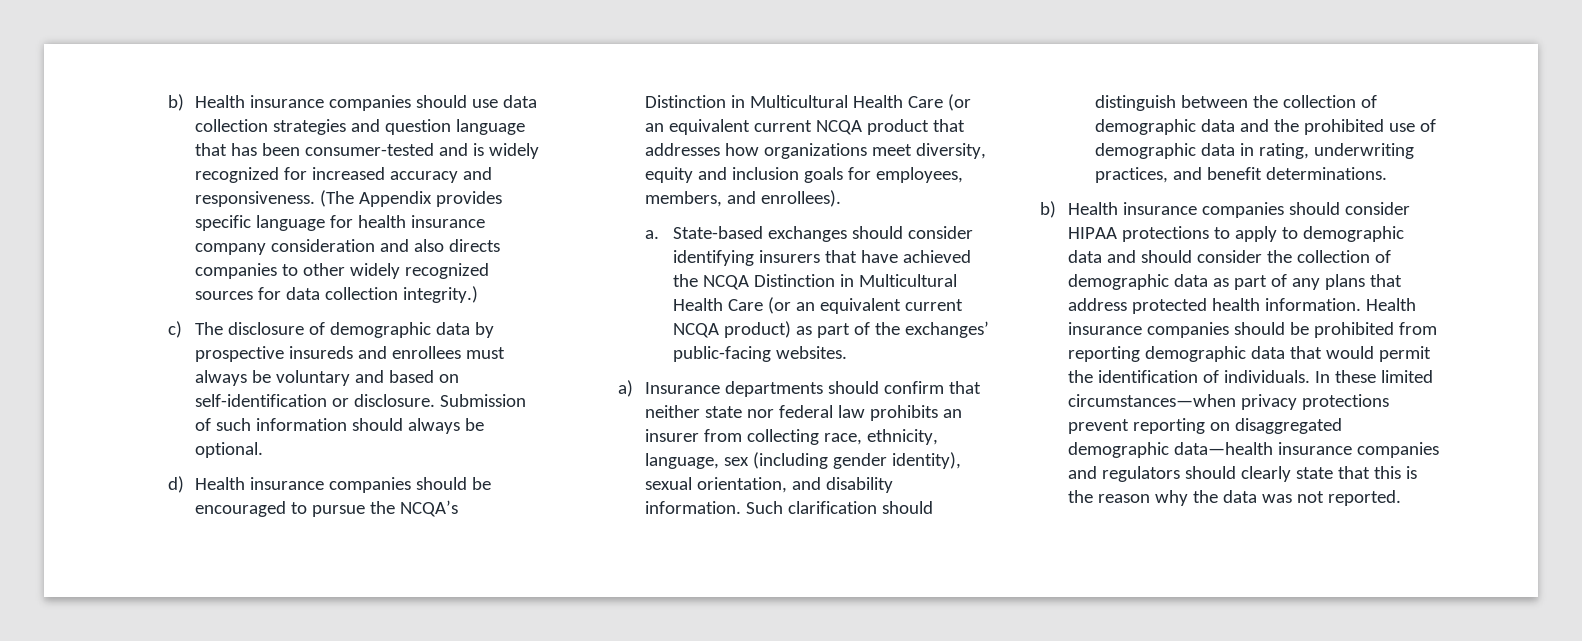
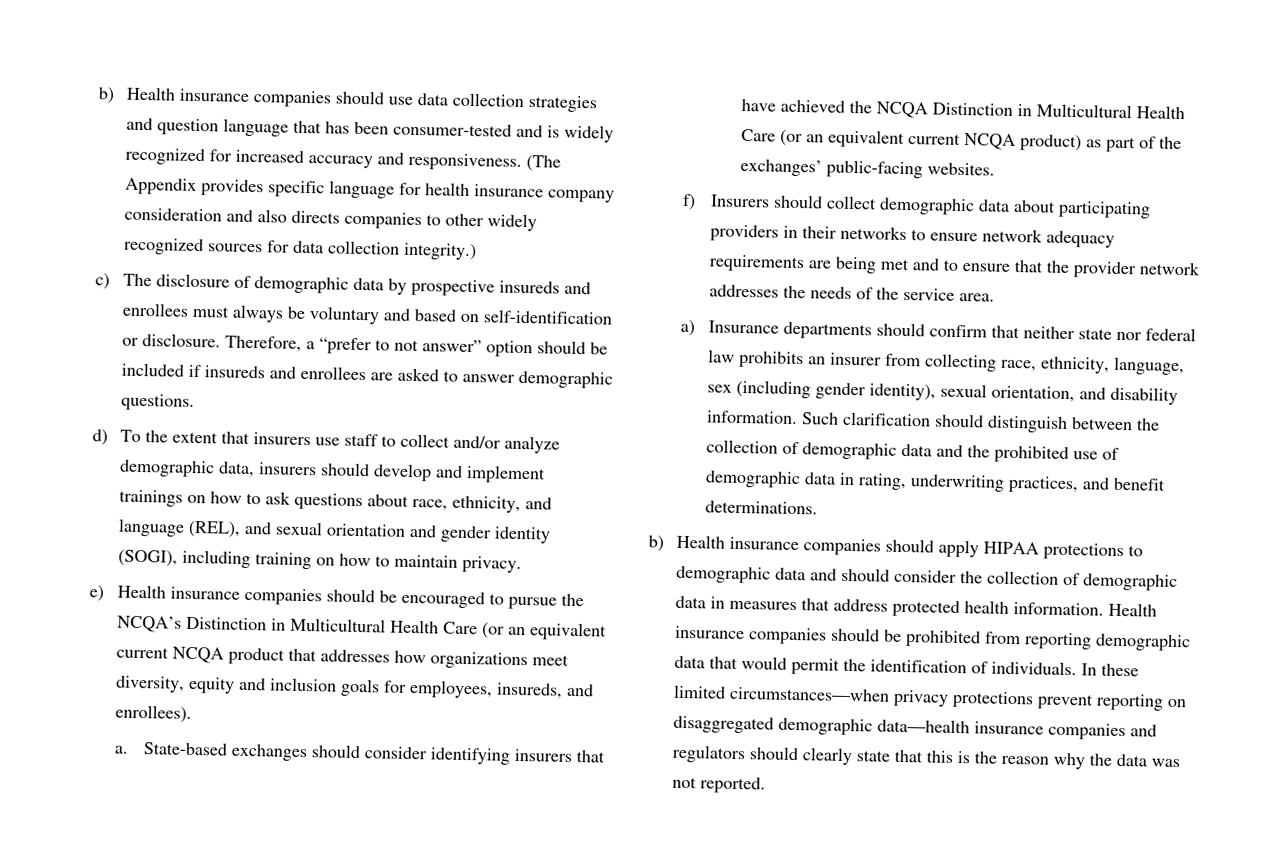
[440,394,527,407] [195,418,485,434] [195,442,264,458] [167,476,184,493] Submission of such information should always be optional. // d) -> [225,335,609,358] [121,362,614,389] [121,393,196,411] [92,429,561,454] [119,459,547,484] [119,489,553,513] [118,518,552,544] [118,549,523,574] [89,585,105,602] Therefore, a “prefer to not answer” option should be included if insureds and enrollees are asked to answer demographic questions. // d) To the extent that insurers use staff to collect and/or analyze demographic data, insurers should develop and implement trainings on how to ask questions about race, ethnicity, and language (REL), and sexual orientation and gender identity (SOGI), including training on how to maintain privacy. // e)
[645,191,723,207] members, -> [496,682,564,699] insureds,
(847, 352) none -> [682,193,1152,219] [710,224,1116,248] [709,254,1202,279] [709,284,996,302] // f) Insurers should collect demographic data about participating providers in their networks to ensure network adequacy requirements are being met and to ensure that the provider network addresses the needs of the service area.
[1344,202,1410,215] consider -> [938,539,980,558] apply
[1234,226,1298,242] apply to -> (1144, 551) none
[1212,274,1365,290] as part of any plans -> [710,596,798,611] in measures

